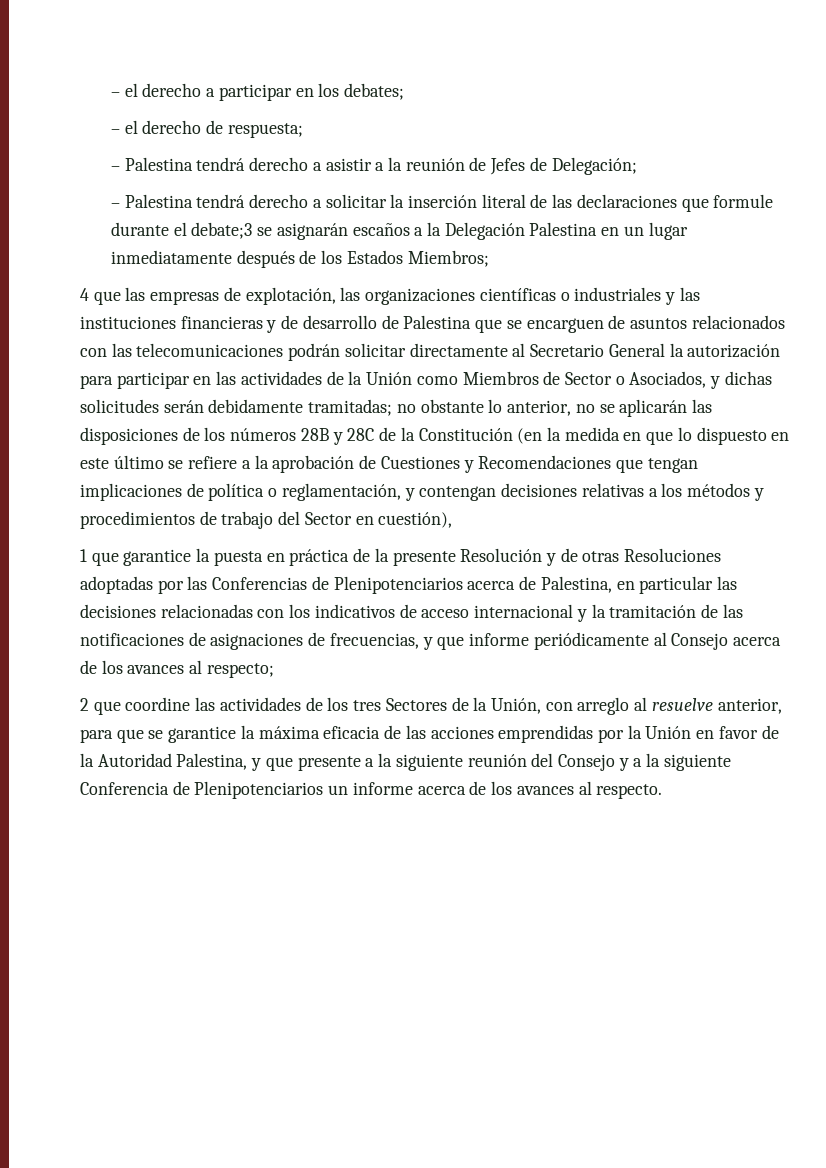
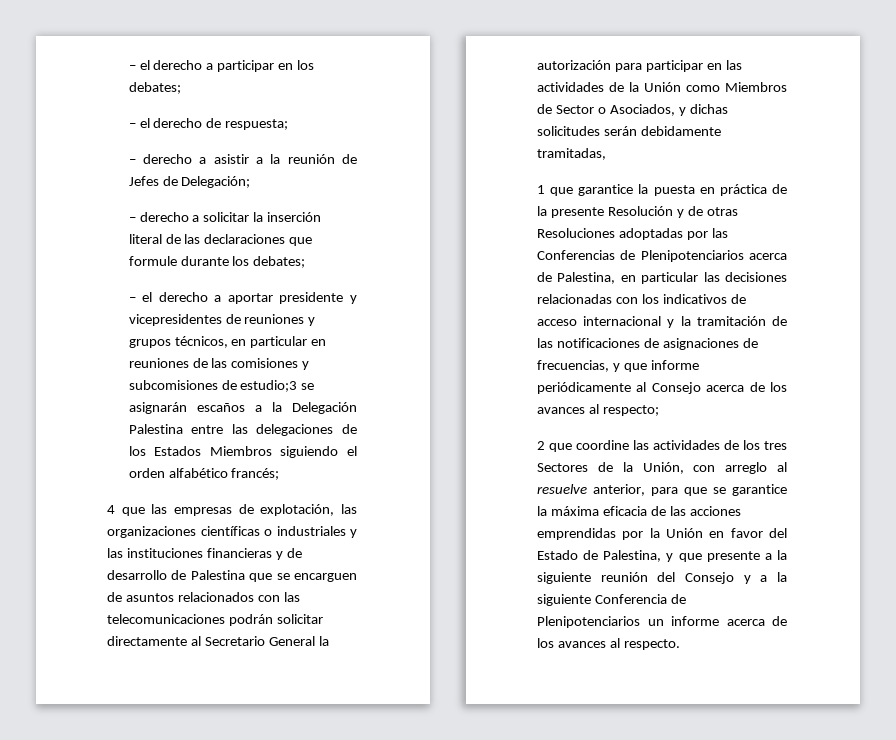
[124,157,246,171] Palestina tendrá -> (136, 161) none
[124,194,246,208] Palestina tendrá -> (136, 219) none
[173,222,253,239] el debate;3 -> [232,256,306,268] [128,292,357,304] [128,314,316,326] [128,336,327,348] [128,358,310,370] [128,380,298,392] los debates; // – el derecho a aportar presidente y vicepresidentes de reuniones y grupos técnicos, en particular en reuniones de las comisiones y subcomisiones de estudio;3
[601,222,688,240] [110,250,489,268] en un lugar inmediatamente después de los Estados Miembros; -> [191,424,357,436] [128,446,357,458] [128,468,280,480] entre las delegaciones de los Estados Miembros siguiendo el orden alfabético francés;
[308,399,712,417] [80,427,790,445] [80,455,698,473] [80,483,764,501] [80,511,453,529] tramitadas; no obstante lo anterior, no se aplicarán las disposiciones de los números 28B y 28C de la Constitución (en la medida en que lo dispuesto en este último se refiere a la aprobación de Cuestiones y Recomendaciones que tengan implicaciones de política o reglamentación, y contengan decisiones relativas a los métodos y procedimientos de trabajo del Sector en cuestión), -> [537,148,606,160] tramitadas,
[761,725,779,739] [80,753,172,767] de la Autoridad -> [769,528,787,538] [537,550,599,560] del Estado de

